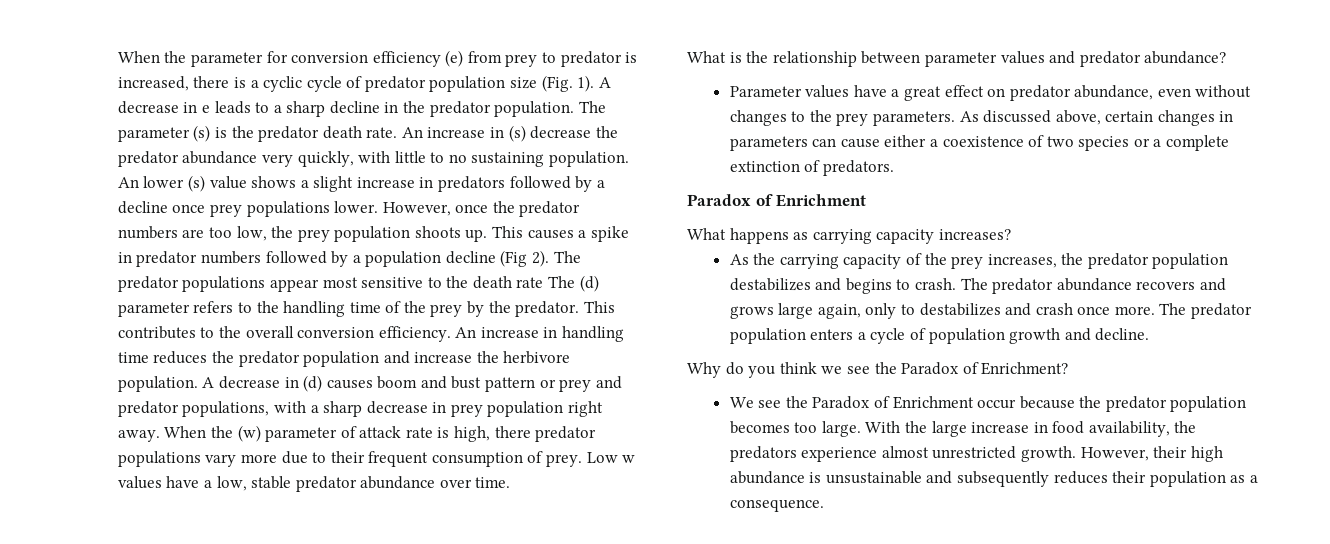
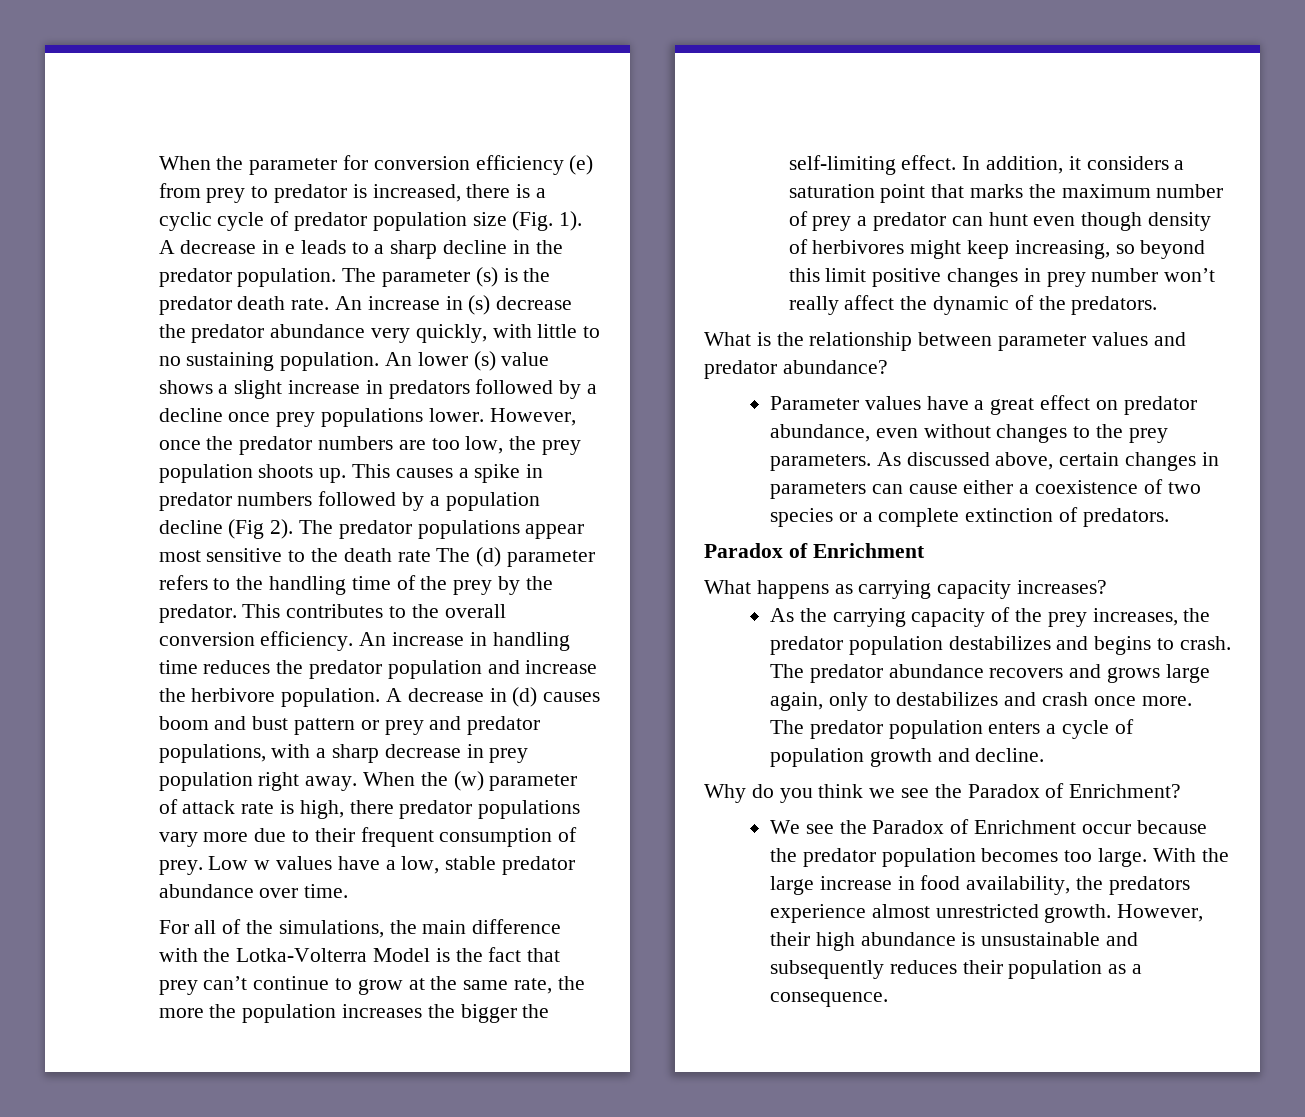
(511, 482) none -> [158,919,562,938] [158,947,561,962] [158,976,585,995] [158,1004,550,1023] [788,155,1185,175] [788,184,1224,203] [788,211,1212,231] [788,239,1206,259] [788,268,1216,287] [788,295,1158,315] // For all of the simulations, the main difference with the Lotka-Volterra Model is the fact that prey can’t continue to grow at the same rate, the more the population increases the bigger the self-limiting effect. In addition, it considers a saturation point that marks the maximum number of prey a predator can hunt even though density of herbivores might keep increasing, so beyond this limit positive changes in prey number won’t really affect the dynamic of the predators.

